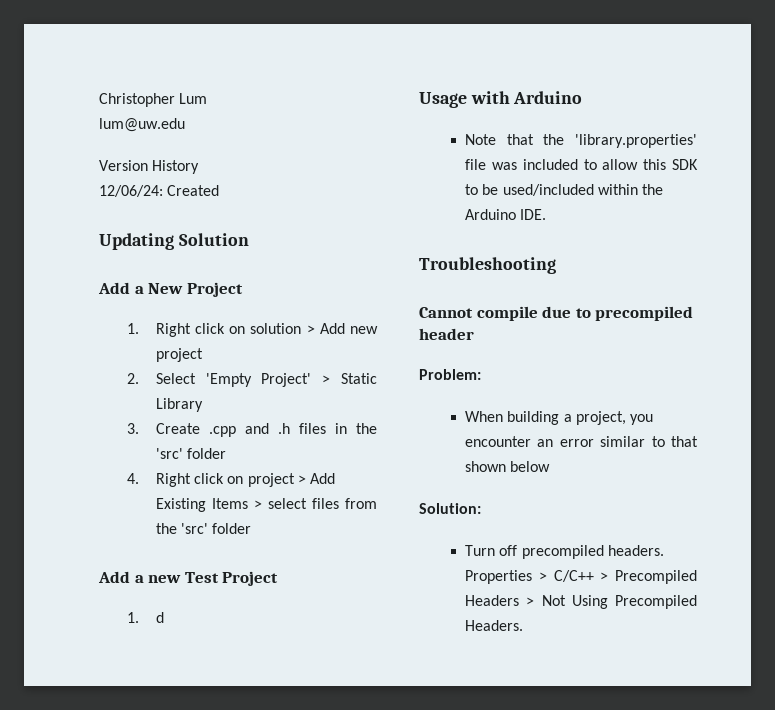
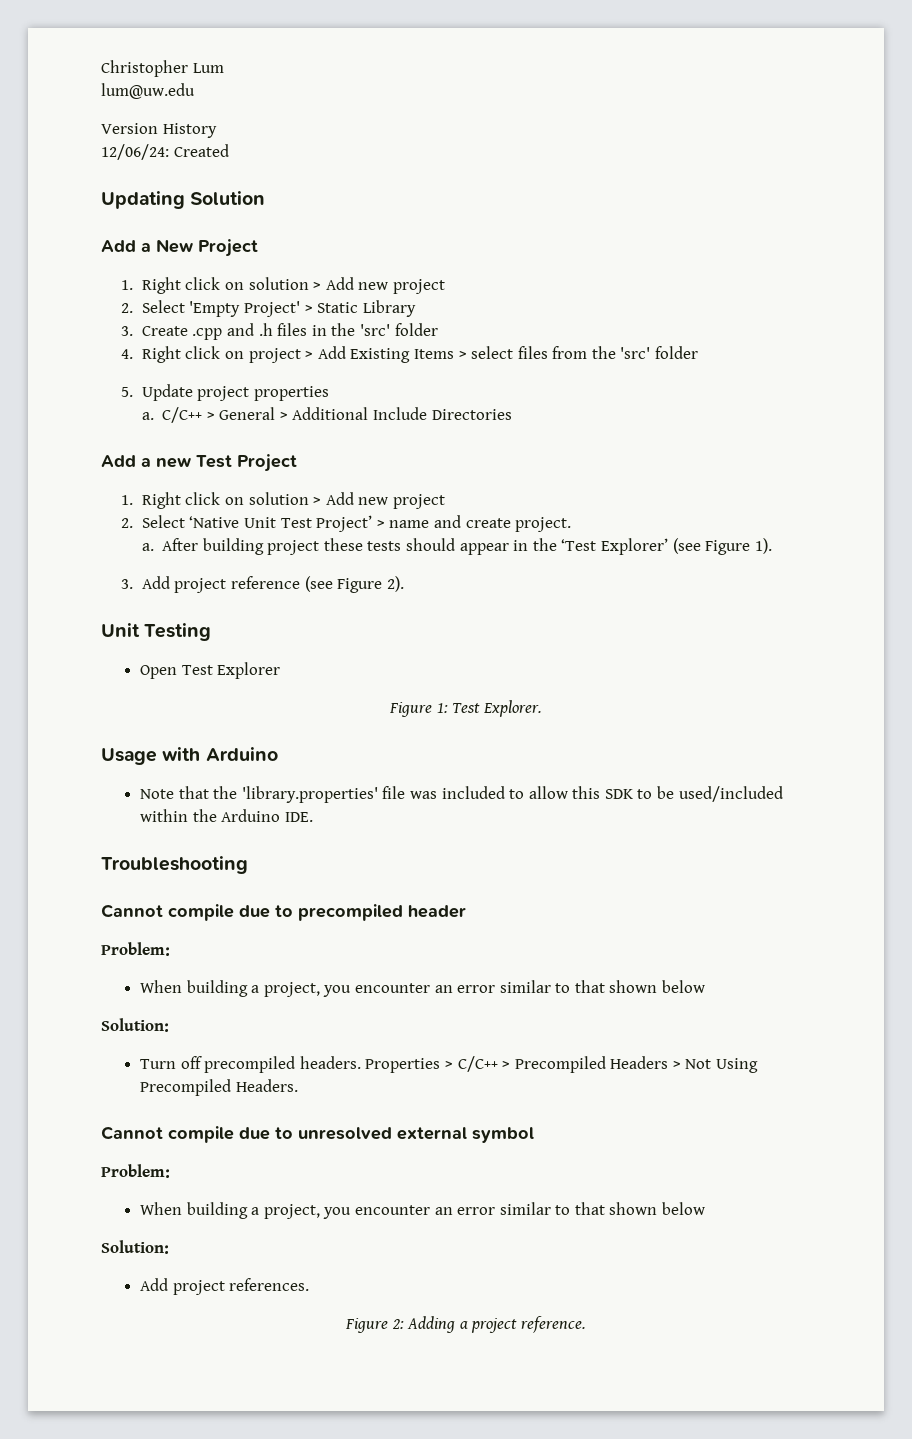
(252, 528) none -> [121,384,329,401] [141,407,512,423] // 5. Update project properties // a. C/C++ > General > Additional Include Directories
[155,612,164,623] d -> [141,492,445,509] [121,515,572,532] [141,538,772,555] [121,576,404,593] [101,623,212,641] [139,662,281,679] [389,700,542,717] Right click on solution > Add new project // 2. Select ‘Native Unit Test Project’ > name and create project. // a. After building project these tests should appear in the ‘Test Explorer’ (see Figure 1). // 3. Add project reference (see Figure 2). // Unit Testing // Open Test Explorer // Figure 1: Test Explorer.
(524, 625) none -> [101,1126,534,1143] [101,1164,170,1178] [139,1202,706,1219] [101,1240,169,1254] [139,1278,310,1295] [345,1316,586,1333] // Cannot compile due to unresolved external symbol // Problem: // When building a project, you encounter an error similar to that shown below // Solution: // Add project references. // Figure 2: Adding a project reference.

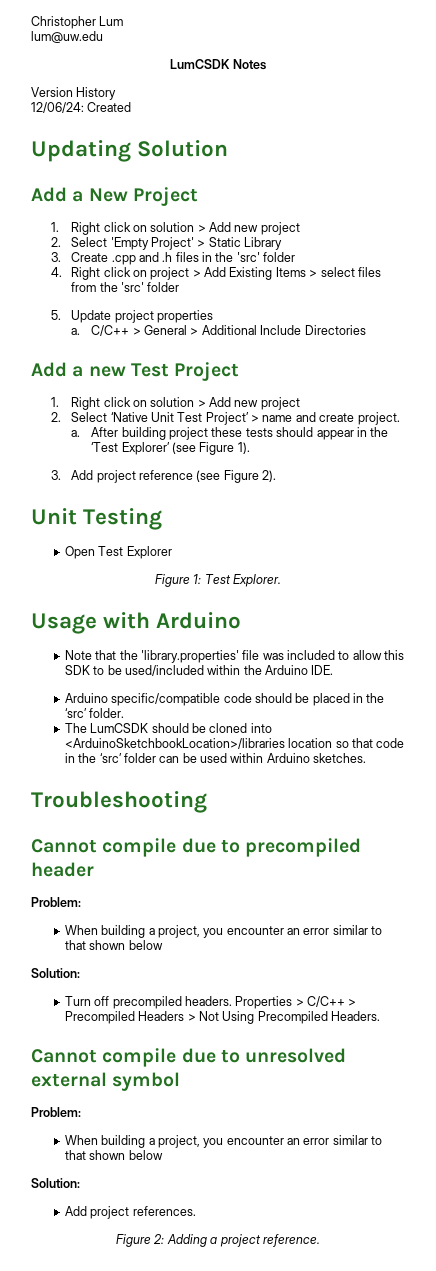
(195, 91) none -> [170,59,266,70] // LumCSDK Notes
(313, 817) none -> [64,693,385,706] [64,708,125,718] [64,723,272,733] [64,738,405,749] [64,753,367,763] // Arduino specific/compatible code should be placed in the ‘src’ folder. // The LumCSDK should be cloned into <ArduinoSketchbookLocation>/libraries location so that code in the ‘src’ folder can be used within Arduino sketches.

